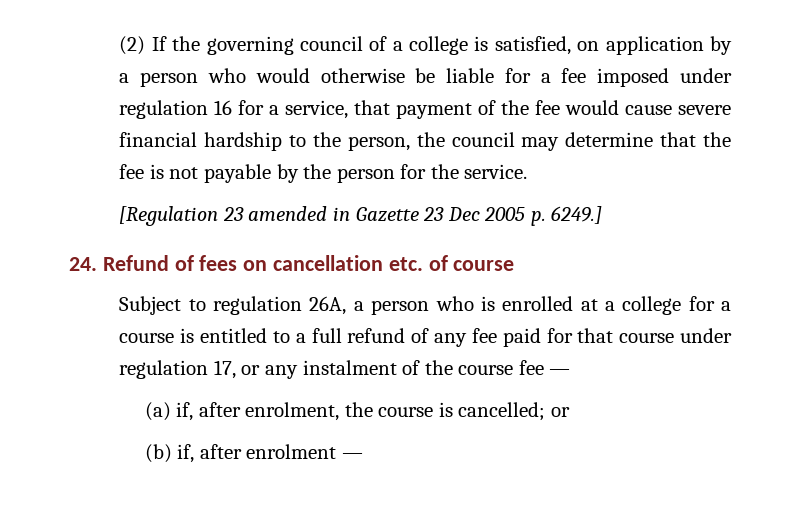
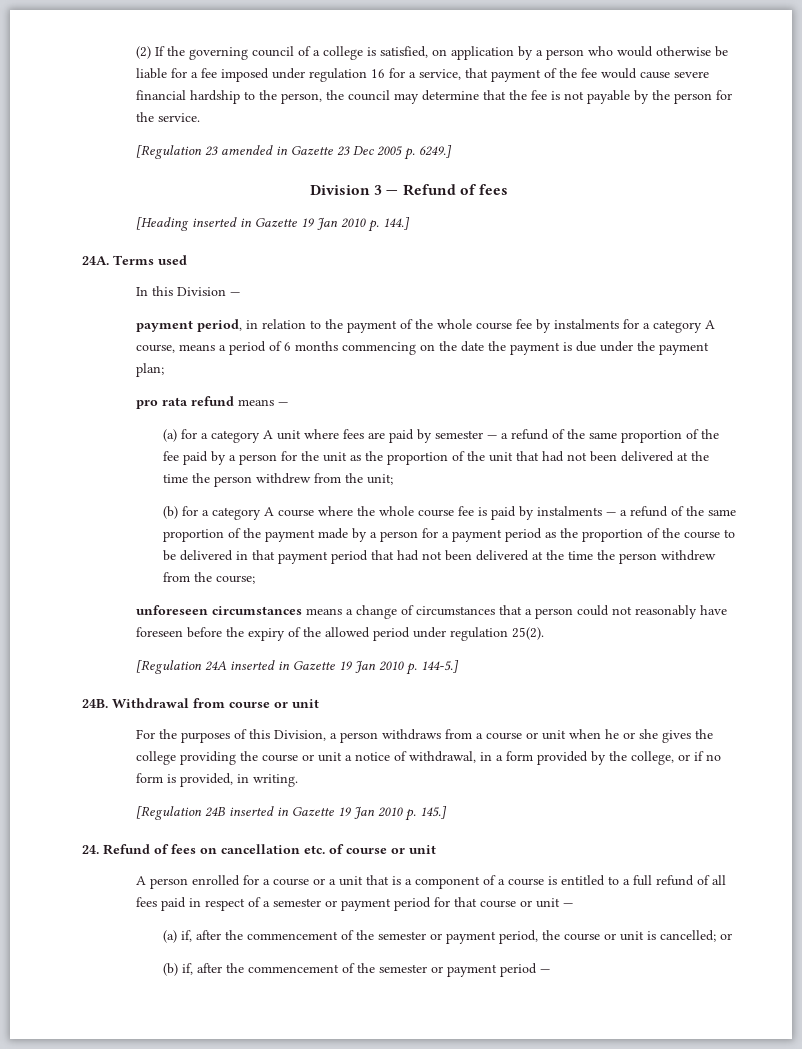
(603, 215) none -> [310,184,508,196] [135,217,410,232] [82,255,187,265] [135,286,240,296] [135,319,715,333] [135,341,709,355] [135,363,164,377] [135,396,288,409] [162,429,719,443] [162,451,709,465] [162,473,393,487] [162,506,736,520] [162,528,735,542] [162,550,716,564] [162,572,255,584] [135,605,727,619] [135,627,544,641] [135,660,459,675] [82,698,319,708] [135,729,713,743] [135,751,721,765] [135,773,298,787] [135,806,447,821] // Division 3 — Refund of fees // [Heading inserted in Gazette 19 Jan 2010 p. 144.] // 24A. Terms used // In this Division — // payment period, in relation to the payment of the whole course fee by instalments for a category A course, means a period of 6 months commencing on the date the payment is due under the payment plan; // pro rata refund means — // (a) for a category A unit where fees are paid by semester — a refund of the same proportion of the fee paid by a person for the unit as the proportion of the unit that had not been delivered at the time the person withdrew from the unit; // (b) for a category A course where the whole course fee is paid by instalments — a refund of the same proportion of the payment made by a person for a payment period as the proportion of the course to be delivered in that payment period that had not been delivered at the time the person withdrew from the course; // unforeseen circumstances means a change of circumstances that a person could not reasonably have foreseen before the expiry of the allowed period under regulation 25(2). // [Regulation 24A inserted in Gazette 19 Jan 2010 p. 144-5.] // 24B. Withdrawal from course or unit // For the purposes of this Division, a person withdraws from a course or unit when he or she gives the college providing the course or unit a notice of withdrawal, in a form provided by the college, or if no form is provided, in writing. // [Regulation 24B inserted in Gazette 19 Jan 2010 p. 145.]
[119,296,715,315] // Subject to regulation 26A, a person who is enrolled at a college for -> [391,845,436,854] [135,875,496,889] or unit // A person enrolled for a course or a unit that is a component of
[434,328,733,347] [119,360,571,379] [144,402,434,421] any fee paid for that course under regulation 17, or any instalment of the course fee — // (a) if, after enrolment, the course -> [711,875,726,885] [135,897,573,911] [162,930,644,944] all fees paid in respect of a semester or payment period for that course or unit — // (a) if, after the commencement of the semester or payment period, the course or unit
[246,444,337,459] enrolment -> [225,963,537,977] the commencement of the semester or payment period

